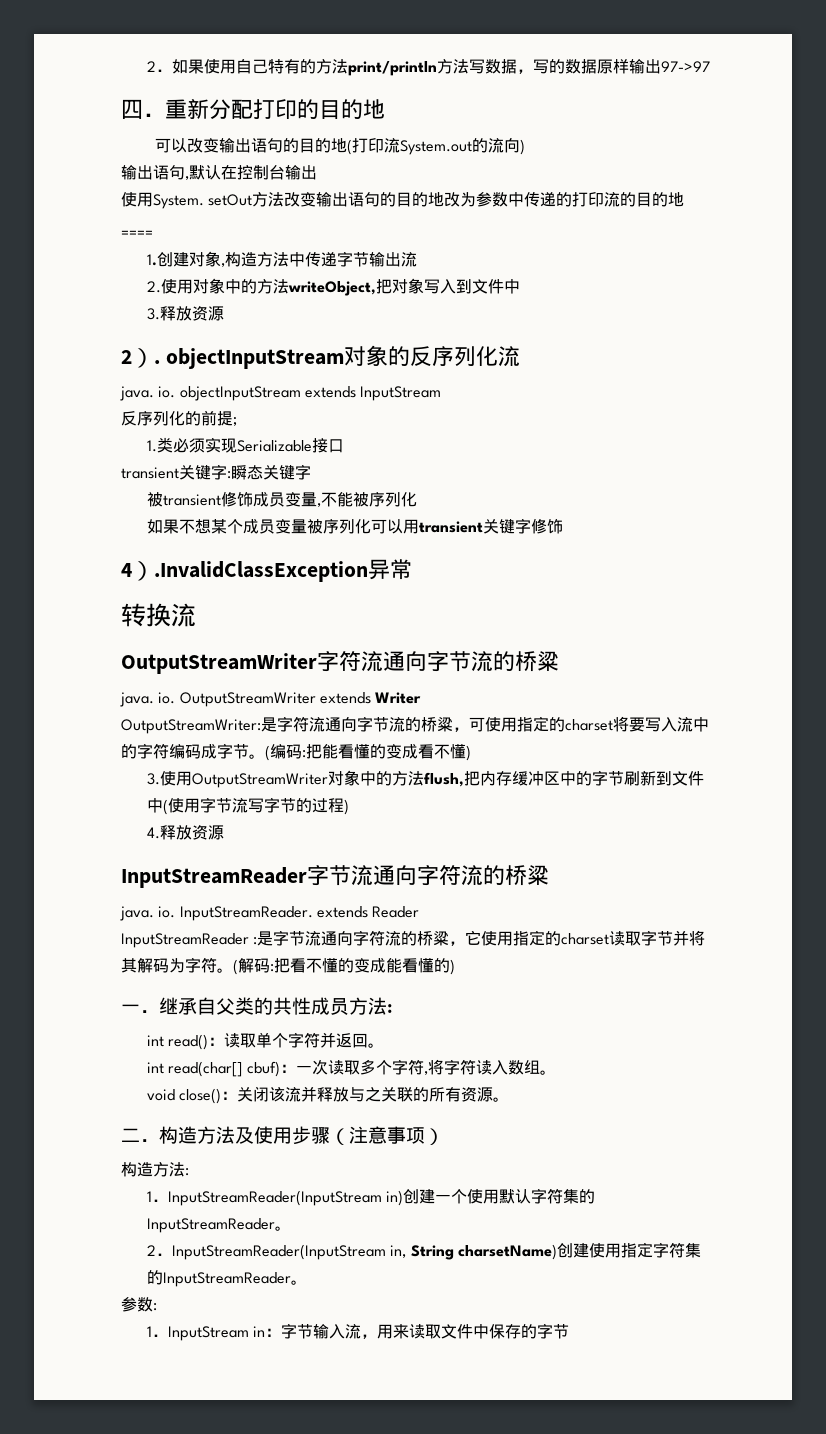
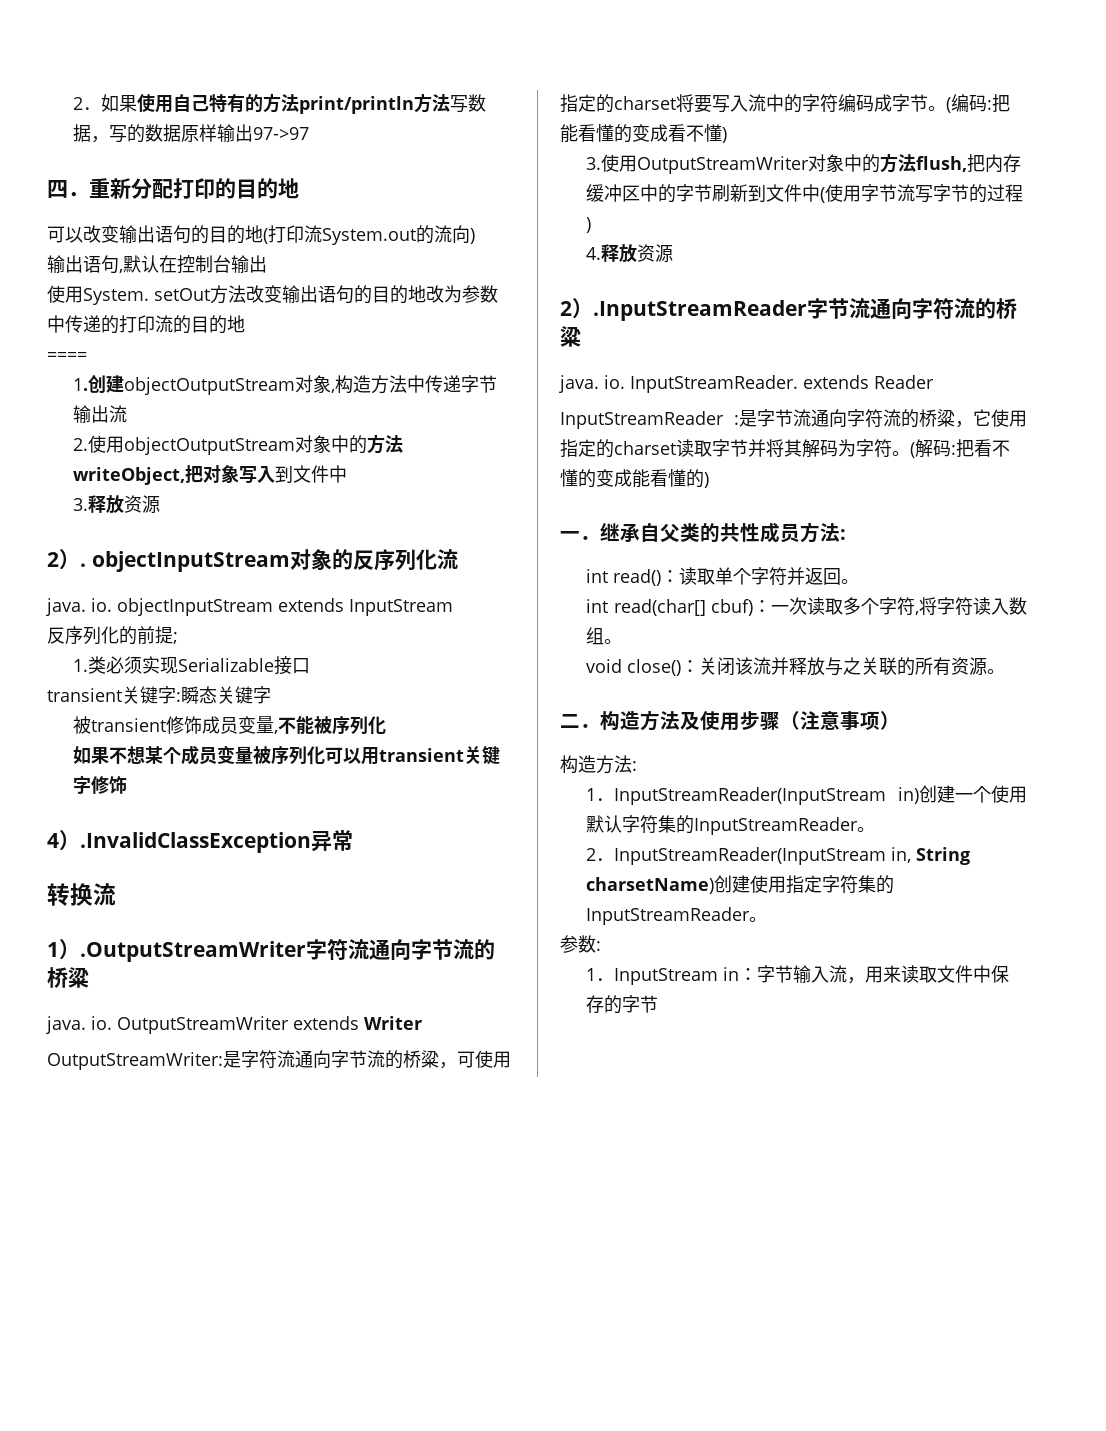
(189, 259) none -> [124,377,296,395] objectOutputStream
(193, 286) none -> [124,437,296,455] objectOutputStream
[121,653,317,674] OutputStreamWriter -> [47,939,306,962] 1）.OutputStreamWriter
[121,867,307,888] InputStreamReader -> [560,298,807,321] 2）.InputStreamReader

